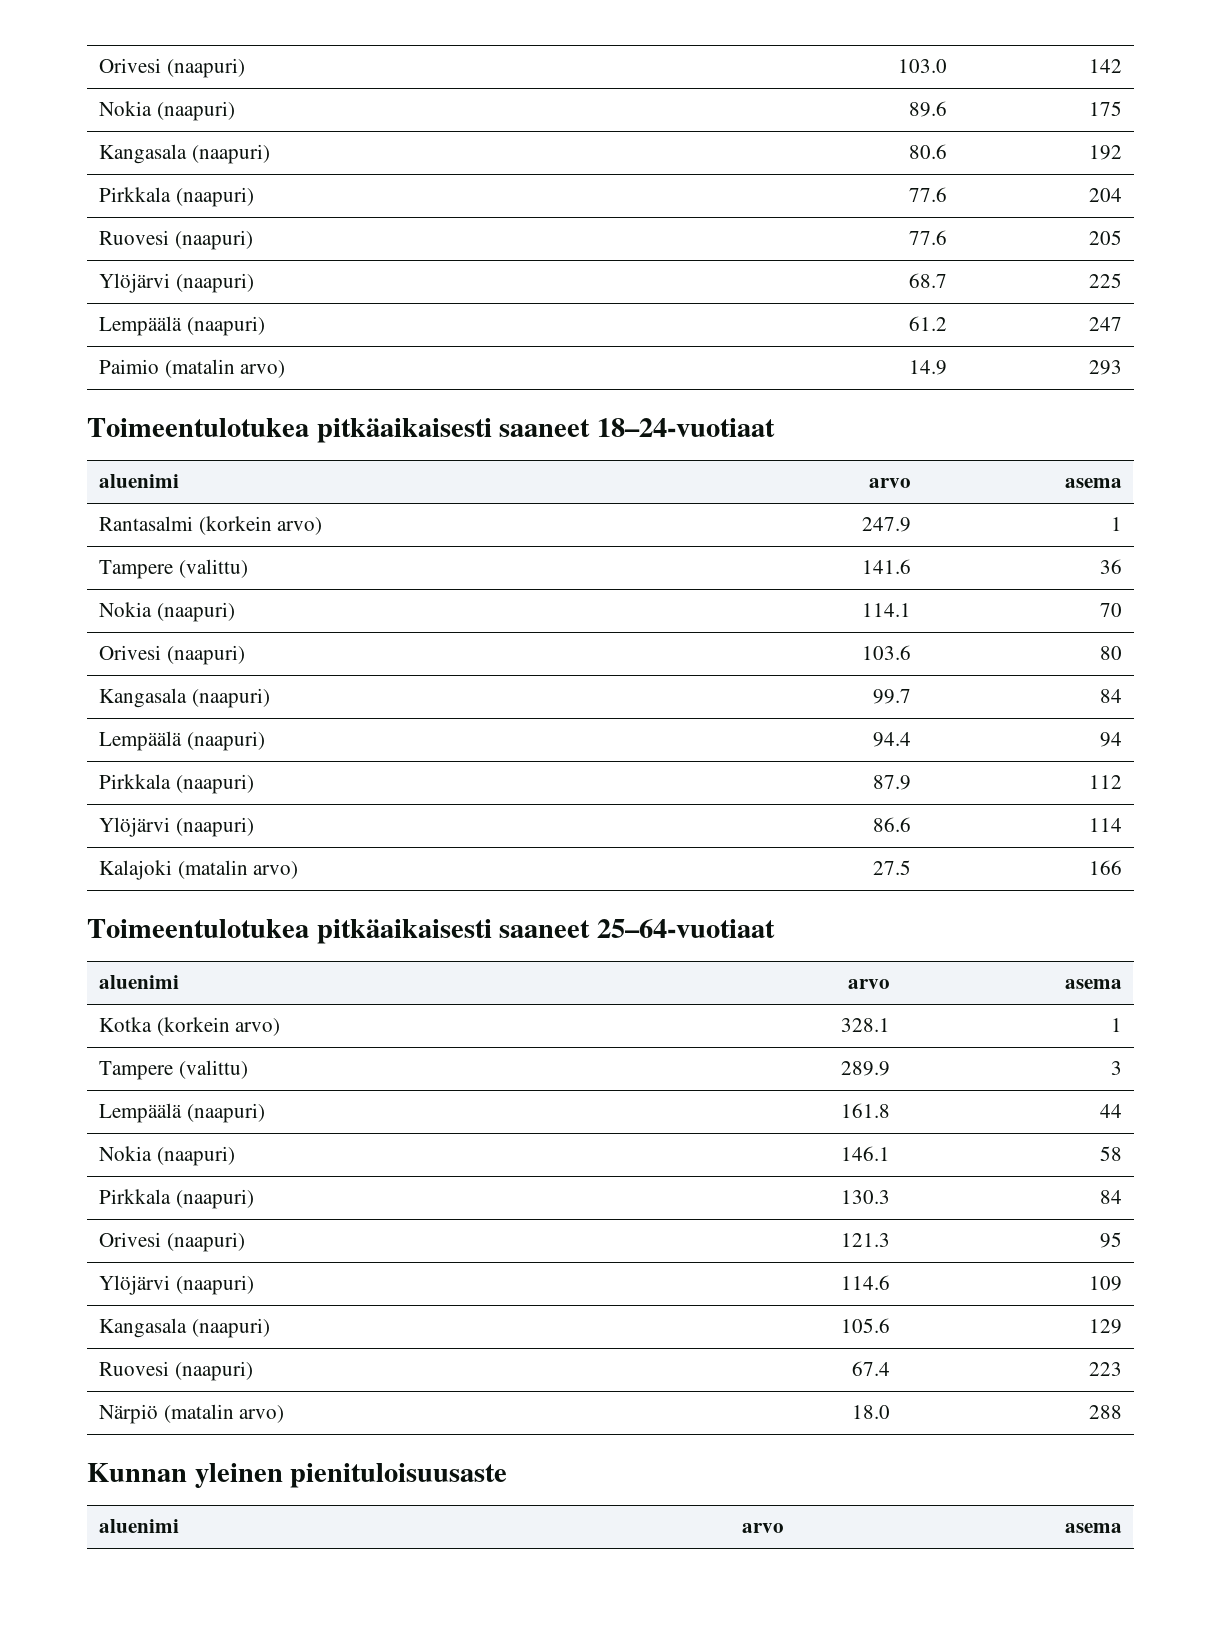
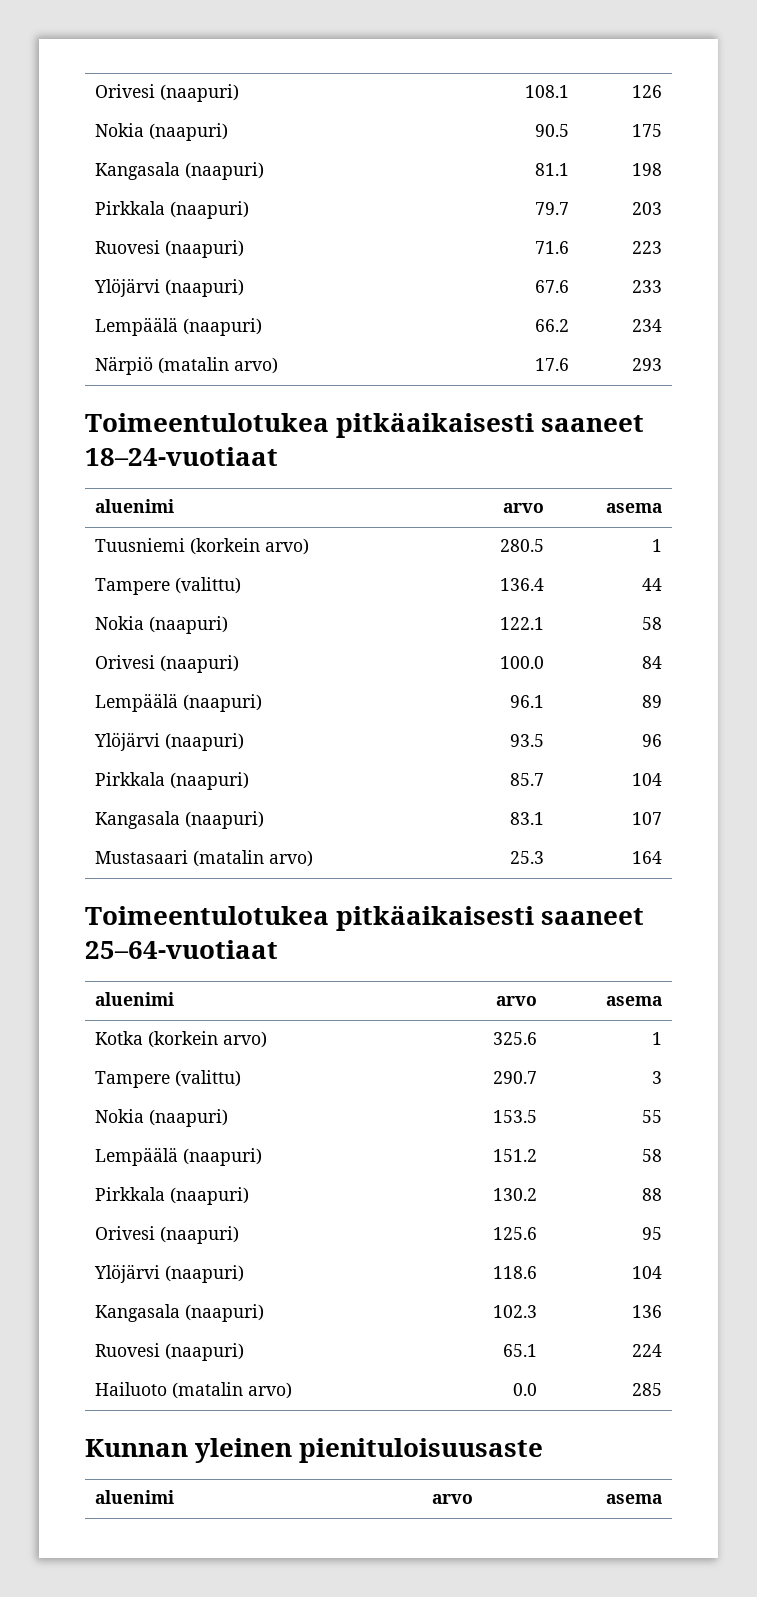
[98,58,245,78] [898,59,948,73] [1089,59,1123,73] [98,101,235,121] [909,101,948,117] Orivesi (naapuri) | 103.0 | 142 // Nokia (naapuri) | 89.6 -> [95,84,240,102] [524,85,569,98] [631,85,662,98] [95,123,229,141] [534,124,569,137] Orivesi (naapuri) | 108.1 | 126 // Nokia (naapuri) | 90.5
[909,144,948,159] [1089,145,1123,160] [98,187,254,207] [909,187,948,202] [1089,188,1123,202] [98,230,253,250] [909,230,948,245] [1089,230,1123,245] [98,273,254,293] [909,273,948,288] [1089,273,1123,288] [98,316,265,336] [909,316,948,331] [1089,317,1123,331] [98,359,286,378] [909,360,948,375] 80.6 | 192 // Pirkkala (naapuri) | 77.6 | 204 // Ruovesi (naapuri) | 77.6 | 205 // Ylöjärvi (naapuri) | 68.7 | 225 // Lempäälä (naapuri) | 61.2 | 247 // Paimio (matalin arvo) | 14.9 -> [534,163,569,176] [631,163,662,176] [95,201,250,219] [534,202,569,215] [631,202,662,215] [95,240,245,258] [534,241,569,254] [631,241,662,254] [94,278,245,297] [534,280,569,293] [631,280,662,293] [95,317,263,336] [534,319,569,332] [631,319,662,332] [95,356,279,375] [534,358,569,371] 81.1 | 198 // Pirkkala (naapuri) | 79.7 | 203 // Ruovesi (naapuri) | 71.6 | 223 // Ylöjärvi (naapuri) | 67.6 | 233 // Lempäälä (naapuri) | 66.2 | 234 // Närpiö (matalin arvo) | 17.6
[98,516,323,535] [862,517,912,532] [1111,517,1123,531] [98,559,248,579] [862,559,912,574] [1100,559,1123,574] [98,602,235,622] [862,603,912,617] [1100,603,1123,617] [98,645,245,665] [862,645,912,660] [1100,646,1123,660] [98,688,270,708] [873,689,912,704] [1100,689,1123,703] [98,731,265,751] [873,732,912,747] [1100,732,1123,747] [98,774,254,794] [873,775,912,790] [1089,775,1123,789] [98,817,254,837] [873,817,912,832] [1089,818,1123,832] [98,860,299,880] [873,860,912,875] [1089,860,1123,875] Rantasalmi (korkein arvo) | 247.9 | 1 // Tampere (valittu) | 141.6 | 36 // Nokia (naapuri) | 114.1 | 70 // Orivesi (naapuri) | 103.6 | 80 // Kangasala (naapuri) | 99.7 | 84 // Lempäälä (naapuri) | 94.4 | 94 // Pirkkala (naapuri) | 87.9 | 112 // Ylöjärvi (naapuri) | 86.6 | 114 // Kalajoki (matalin arvo) | 27.5 | 166 -> [95,538,310,555] [499,539,544,552] [651,539,662,552] [95,577,242,595] [499,578,544,591] [641,578,662,591] [95,616,229,634] [499,617,544,630] [641,617,662,630] [95,655,240,673] [499,656,544,669] [641,656,662,669] [95,693,263,712] [509,695,544,708] [641,695,662,708] [94,732,245,751] [509,734,544,747] [641,734,662,747] [95,772,250,790] [509,773,544,786] [631,773,662,786] [95,811,265,829] [509,812,544,825] [631,812,662,825] [95,850,314,867] [509,851,544,864] [631,851,662,864] Tuusniemi (korkein arvo) | 280.5 | 1 // Tampere (valittu) | 136.4 | 44 // Nokia (naapuri) | 122.1 | 58 // Orivesi (naapuri) | 100.0 | 84 // Lempäälä (naapuri) | 96.1 | 89 // Ylöjärvi (naapuri) | 93.5 | 96 // Pirkkala (naapuri) | 85.7 | 104 // Kangasala (naapuri) | 83.1 | 107 // Mustasaari (matalin arvo) | 25.3 | 164
[841,1018,891,1032] [1111,1018,1123,1032] [98,1060,248,1080] [841,1061,891,1076] 328.1 | 1 // Tampere (valittu) | 289.9 -> [492,1032,537,1045] [651,1032,662,1045] [95,1070,242,1088] [492,1071,537,1084] 325.6 | 1 // Tampere (valittu) | 290.7
[98,1103,265,1123] [841,1103,891,1118] [1100,1104,1123,1118] [98,1146,235,1166] [841,1146,891,1161] Lempäälä (naapuri) | 161.8 | 44 // Nokia (naapuri) | 146.1 -> [95,1109,229,1127] [492,1110,537,1123] [641,1110,662,1123] [95,1147,263,1166] [492,1149,537,1162] Nokia (naapuri) | 153.5 | 55 // Lempäälä (naapuri) | 151.2
[841,1190,891,1204] [1100,1190,1123,1204] [98,1232,245,1252] [841,1233,891,1247] 130.3 | 84 // Orivesi (naapuri) | 121.3 -> [492,1188,537,1201] [641,1188,662,1201] [95,1226,240,1244] [492,1227,537,1240] 130.2 | 88 // Orivesi (naapuri) | 125.6
[841,1275,891,1290] [1089,1276,1123,1291] [98,1318,270,1338] [841,1318,891,1333] [1089,1319,1123,1334] [98,1361,253,1381] [852,1361,891,1376] [1089,1362,1123,1376] [98,1404,285,1424] [852,1405,891,1419] [1089,1405,1123,1419] 114.6 | 109 // Kangasala (naapuri) | 105.6 | 129 // Ruovesi (naapuri) | 67.4 | 223 // Närpiö (matalin arvo) | 18.0 | 288 -> [492,1266,537,1279] [631,1266,662,1279] [95,1304,265,1322] [492,1305,537,1318] [631,1305,662,1318] [95,1343,245,1361] [502,1344,537,1357] [631,1344,662,1357] [95,1382,293,1399] [512,1383,537,1396] [631,1383,662,1396] 118.6 | 104 // Kangasala (naapuri) | 102.3 | 136 // Ruovesi (naapuri) | 65.1 | 224 // Hailuoto (matalin arvo) | 0.0 | 285

